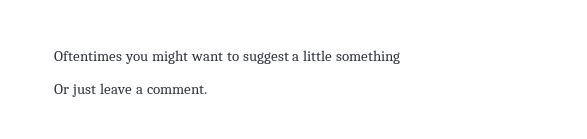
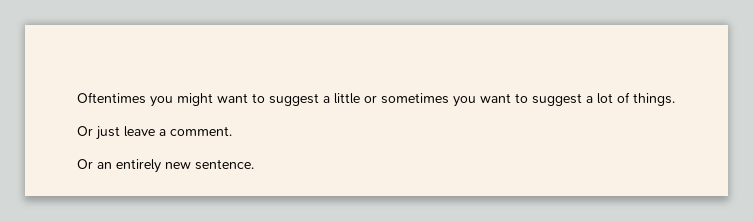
[336,50,401,64] something -> [364,92,675,107] or sometimes you want to suggest a lot of things.
(207, 89) none -> [77,159,254,173] // Or an entirely new sentence.

